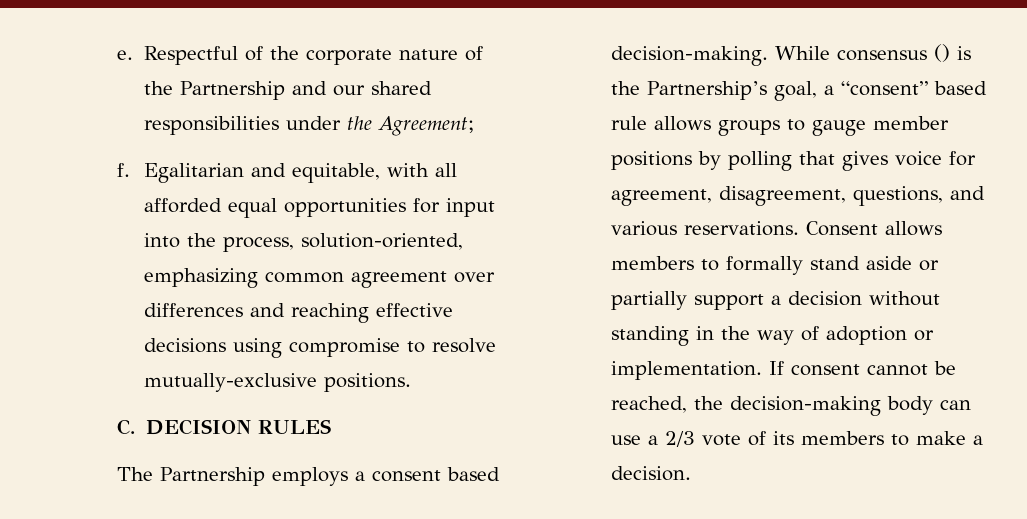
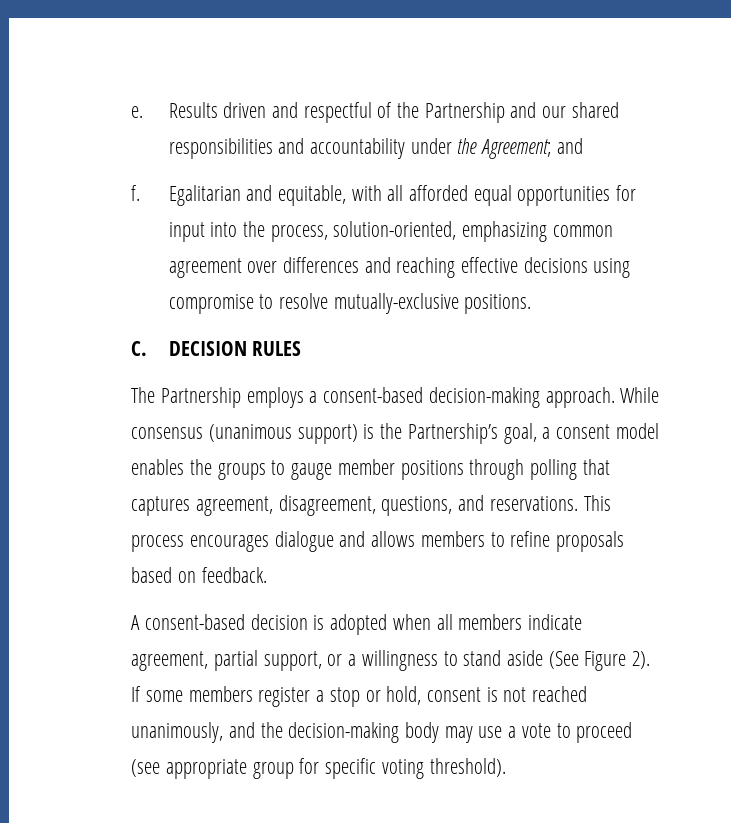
[144,46,459,65] Respectful of the corporate nature -> [168,102,372,123] Results driven and respectful
(280, 125) none -> [278,138,406,159] and accountability
(475, 126) none -> [556,138,583,154] and
[372,467,501,482] [611,44,951,66] consent based decision-making. While consensus () -> [323,387,660,408] [131,424,358,444] consent-based decision-making approach. While consensus (unanimous support)
[841,81,988,96] [611,116,712,131] “consent” based rule allows -> [555,423,659,439] [131,459,213,475] consent model enables the
[698,151,722,170] by -> [469,459,525,480] through
[842,151,977,171] gives voice for -> [131,496,191,516] captures
[611,221,943,236] [611,256,940,275] [611,291,941,310] [611,326,935,346] [611,361,957,380] [611,396,688,413] various reservations. Consent allows members to formally stand aside or partially support a decision without standing in the way of adoption or implementation. If consent cannot be reached, -> [489,495,611,511] [131,531,624,552] [131,567,267,583] [131,614,582,635] [131,650,650,671] [131,686,587,707] [131,722,256,743] reservations. This process encourages dialogue and allows members to refine proposals based on feedback. // A consent-based decision is adopted when all members indicate agreement, partial support, or a willingness to stand aside (See Figure 2). If some members register a stop or hold, consent is not reached unanimously, and
[940,400,972,410] can -> [444,726,473,743] may
[665,431,984,447] [611,466,692,481] 2/3 vote of its members to make a decision. -> [521,722,633,743] [131,758,506,779] vote to proceed (see appropriate group for specific voting threshold).

